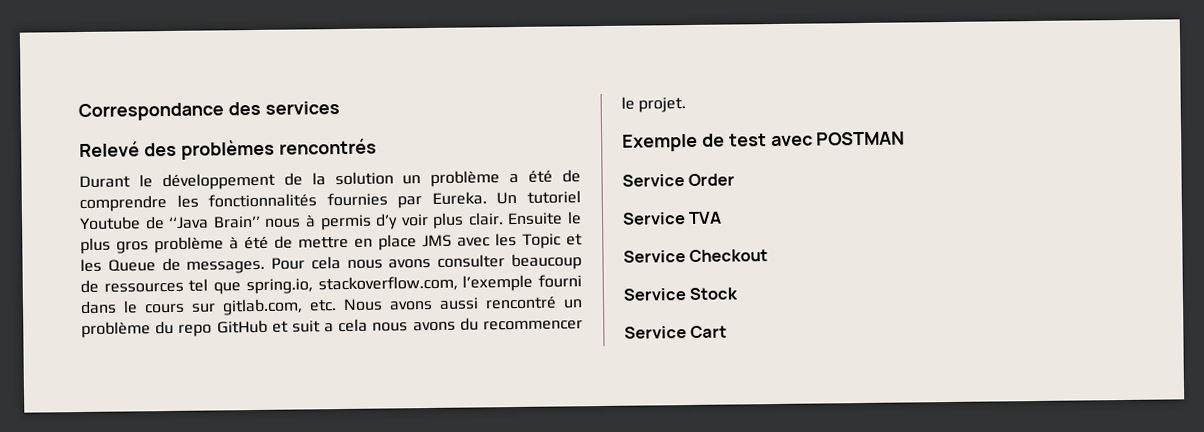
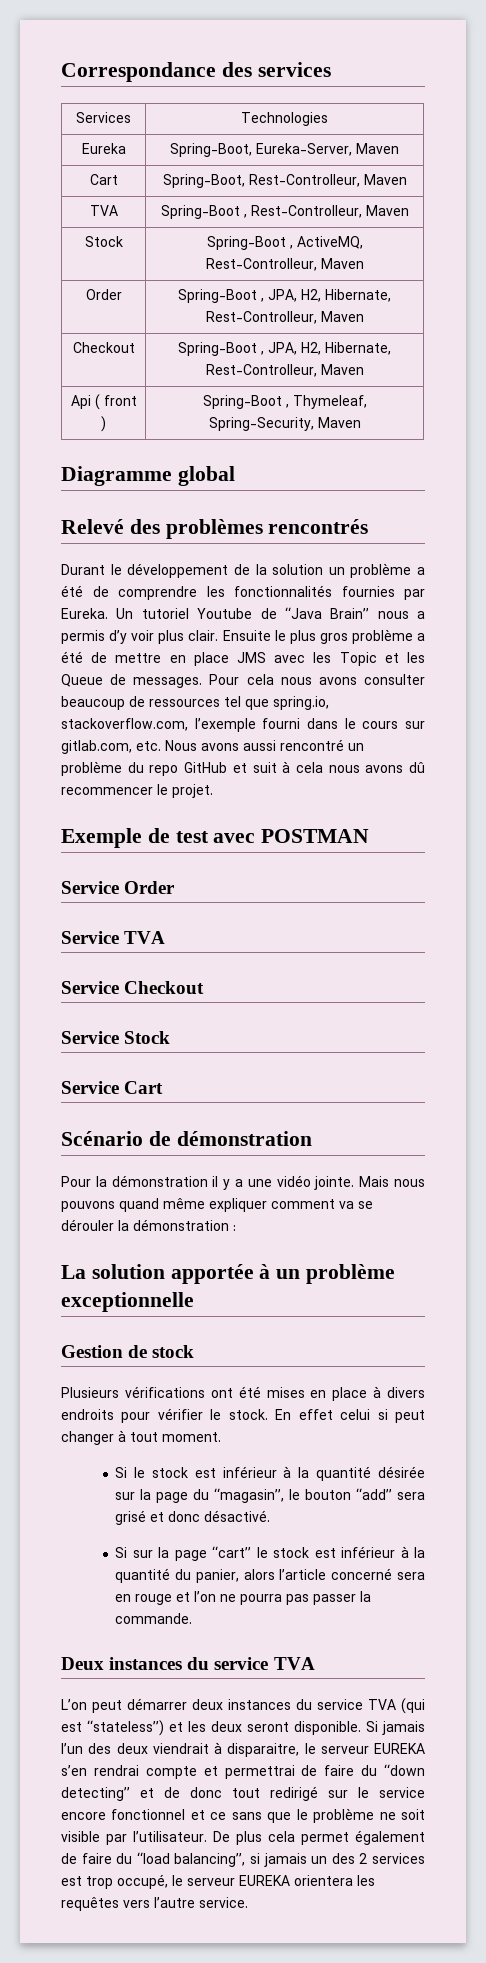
(340, 108) none -> [76,112,131,123] [241,112,328,126] [81,143,126,154] [170,143,400,157] [89,174,118,185] [162,174,407,188] [89,205,118,216] [160,205,409,219] [84,236,123,247] [206,236,363,250] [205,258,364,271] [85,289,122,300] [178,289,392,303] [205,311,364,324] [72,342,135,353] [178,342,392,356] [205,364,364,377] [70,394,137,410] [101,416,106,432] [202,395,367,409] [208,417,361,431] [61,466,235,486] // Services | Technologies // Eureka | Spring-Boot, Eureka-Server, Maven // Cart | Spring-Boot, Rest-Controlleur, Maven // TVA | Spring-Boot , Rest-Controlleur, Maven // Stock | Spring-Boot , ActiveMQ, Rest-Controlleur, Maven // Order | Spring-Boot , JPA, H2, Hibernate, Rest-Controlleur, Maven // Checkout | Spring-Boot , JPA, H2, Hibernate, Rest-Controlleur, Maven // Api ( front ) | Spring-Boot , Thymeleaf, Spring-Security, Maven // Diagramme global
[304,215,316,228] à -> [417,611,425,619] a
[229,237,239,250] à -> [417,633,425,641] a
[324,317,479,333] a cela nous avons du -> [282,761,425,773] à cela nous avons dû
(728, 331) none -> [61,1131,312,1146] [61,1175,426,1190] [61,1198,373,1212] [61,1219,236,1231] [61,1264,396,1284] [61,1292,194,1312] [61,1345,195,1358] [61,1386,425,1401] [61,1408,426,1423] [61,1430,221,1445] [115,1466,425,1481] [115,1488,425,1503] [115,1510,271,1525] [115,1546,426,1561] [115,1568,425,1583] [115,1591,372,1605] [115,1613,193,1624] [61,1657,315,1670] [61,1698,425,1714] [61,1720,425,1736] [61,1742,425,1757] [61,1764,425,1779] [61,1786,425,1801] [61,1808,426,1823] [61,1830,425,1845] [61,1852,425,1867] [61,1874,375,1889] [61,1897,248,1911] // Scénario de démonstration // Pour la démonstration il y a une vidéo jointe. Mais nous pouvons quand même expliquer comment va se dérouler la démonstration : // La solution apportée à un problème exceptionnelle // Gestion de stock // Plusieurs vérifications ont été mises en place à divers endroits pour vérifier le stock. En effet celui si peut changer à tout moment. // Si le stock est inférieur à la quantité désirée sur la page du ‘‘magasin’’, le bouton ‘‘add’’ sera grisé et donc désactivé. // Si sur la page ‘‘cart’’ le stock est inférieur à la quantité du panier, alors l’article concerné sera en rouge et l’on ne pourra pas passer la commande. // Deux instances du service TVA // L’on peut démarrer deux instances du service TVA (qui est ‘‘stateless’’) et les deux seront disponible. Si jamais l’un des deux viendrait à disparaitre, le serveur EUREKA s’en rendrai compte et permettrai de faire du ‘‘down detecting’’ et de donc tout redirigé sur le service encore fonctionnel et ce sans que le problème ne soit visible par l’utilisateur. De plus cela permet également de faire du ‘‘load balancing’’, si jamais un des 2 services est trop occupé, le serveur EUREKA orientera les requêtes vers l’autre service.

